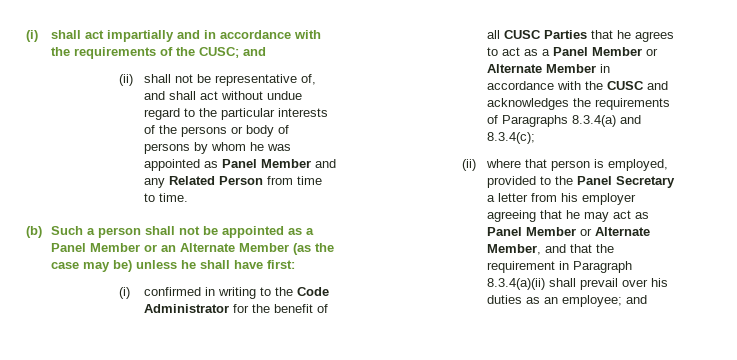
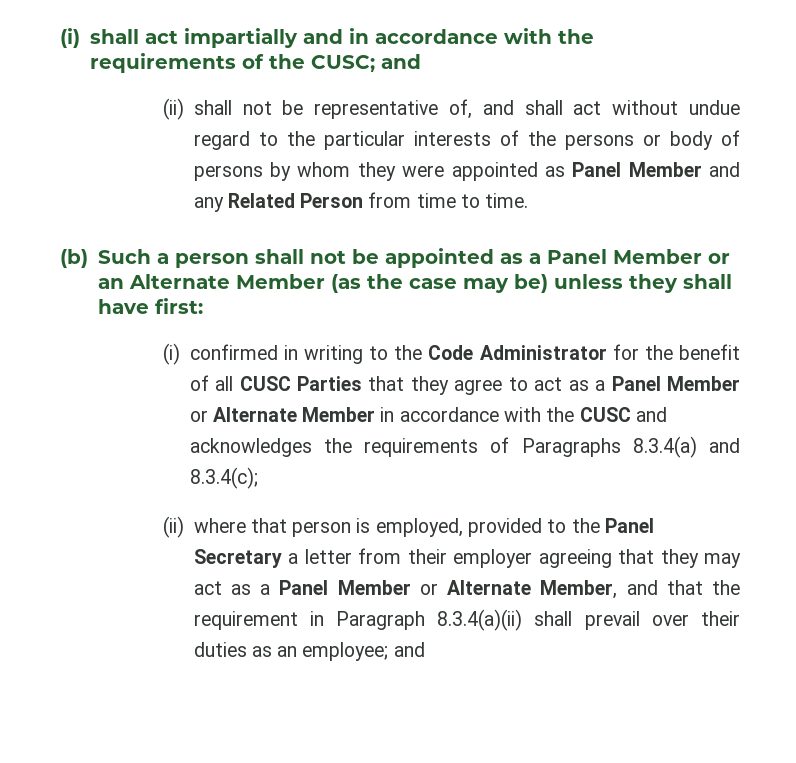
[250,142,292,151] he was -> [357,162,445,181] they were
[181,260,197,269] he -> [628,274,678,293] they
[617,30,675,42] he agrees -> [410,376,503,395] they agree
[561,193,579,202] his -> [407,549,447,564] their
[566,210,581,219] he -> [660,549,699,568] they
(650, 215) none -> [260,584,271,595] a
[651,278,669,287] his -> [700,611,740,626] their

